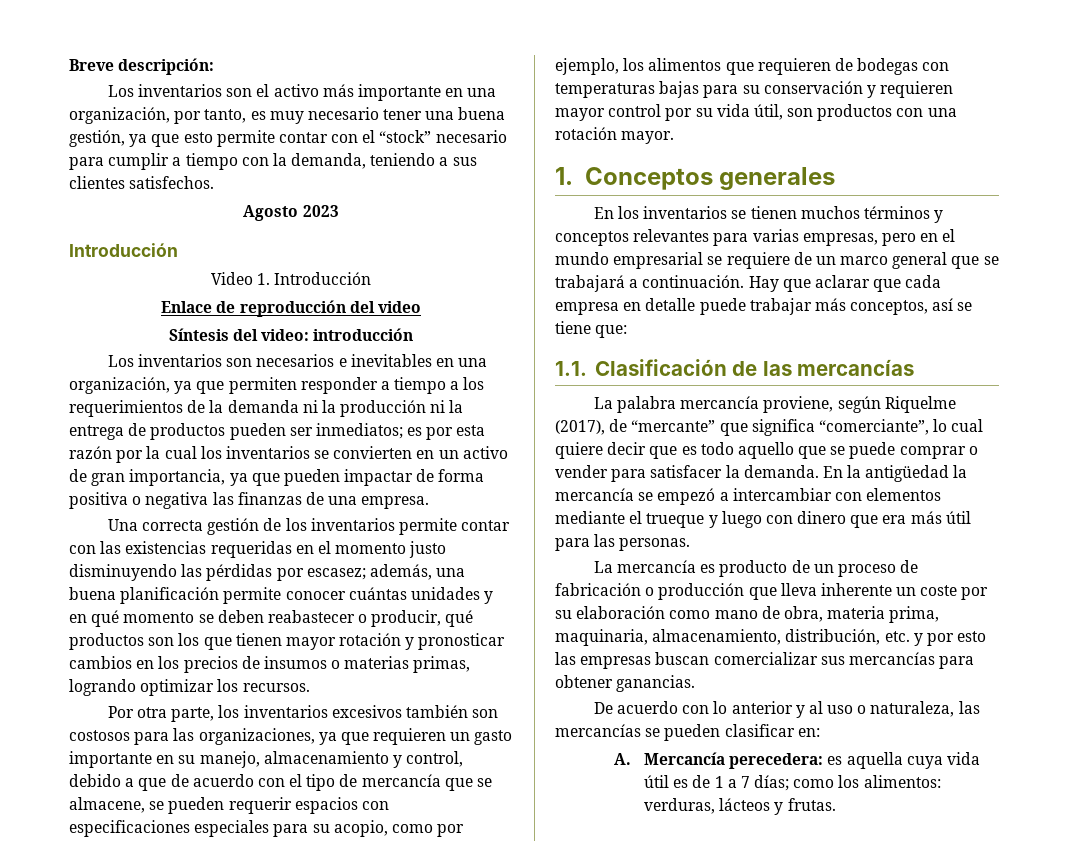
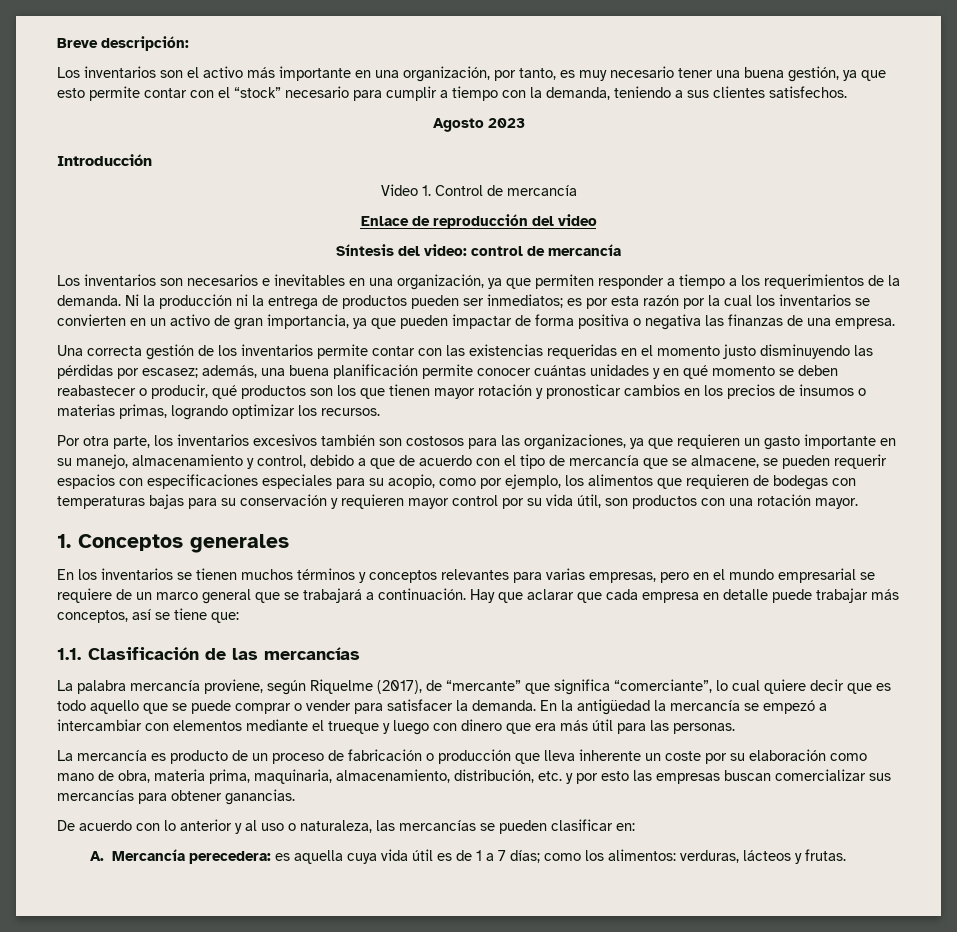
[274,272,372,285] Introducción -> [434,185,577,196] Control de mercancía
[313,328,414,341] introducción -> [471,244,621,256] control de mercancía
[227,400,318,413] demanda ni -> [57,294,139,306] demanda. Ni

